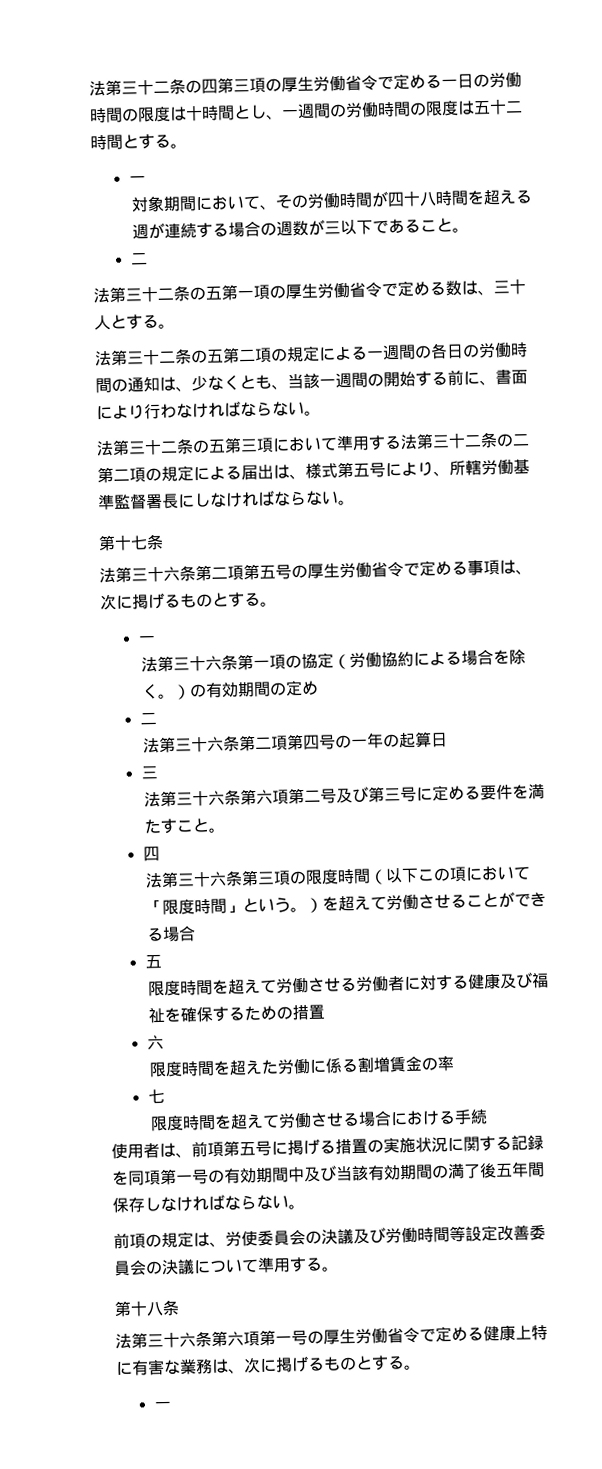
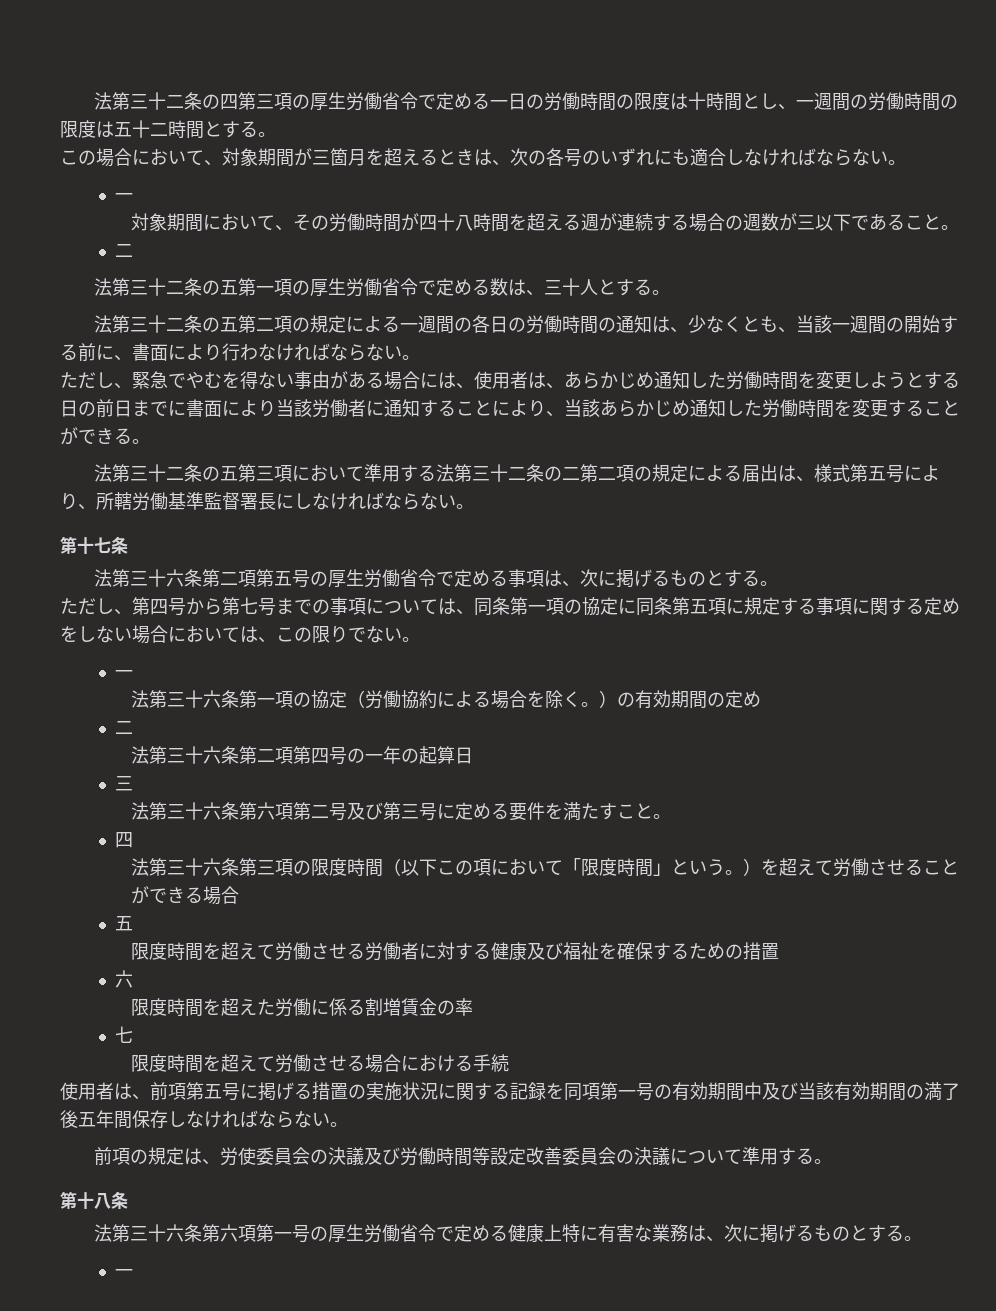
(187, 146) none -> [60,148,906,167] // この場合において、対象期間が三箇月を超えるときは、次の各号のいずれにも適合しなければならない。
(321, 413) none -> [60,371,960,390] [60,399,960,418] [60,427,150,445] // ただし、緊急でやむを得ない事由がある場合には、使用者は、あらかじめ通知した労働時間を変更しようとする日の前日までに書面により当該労働者に通知することにより、当該あらかじめ通知した労働時間を変更することができる。
(277, 604) none -> [60,597,960,616] [60,625,420,644] // ただし、第四号から第七号までの事項については、同条第一項の協定に同条第五項に規定する事項に関する定めをしない場合においては、この限りでない。

